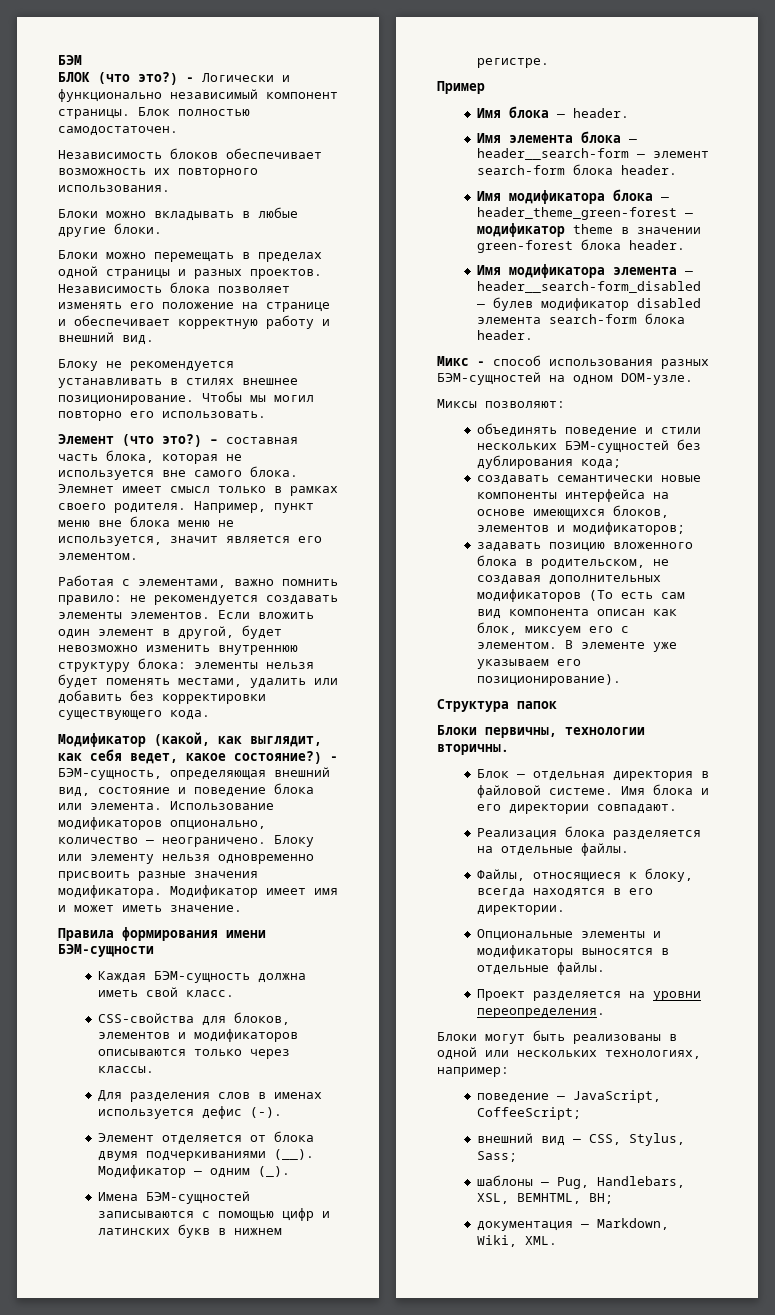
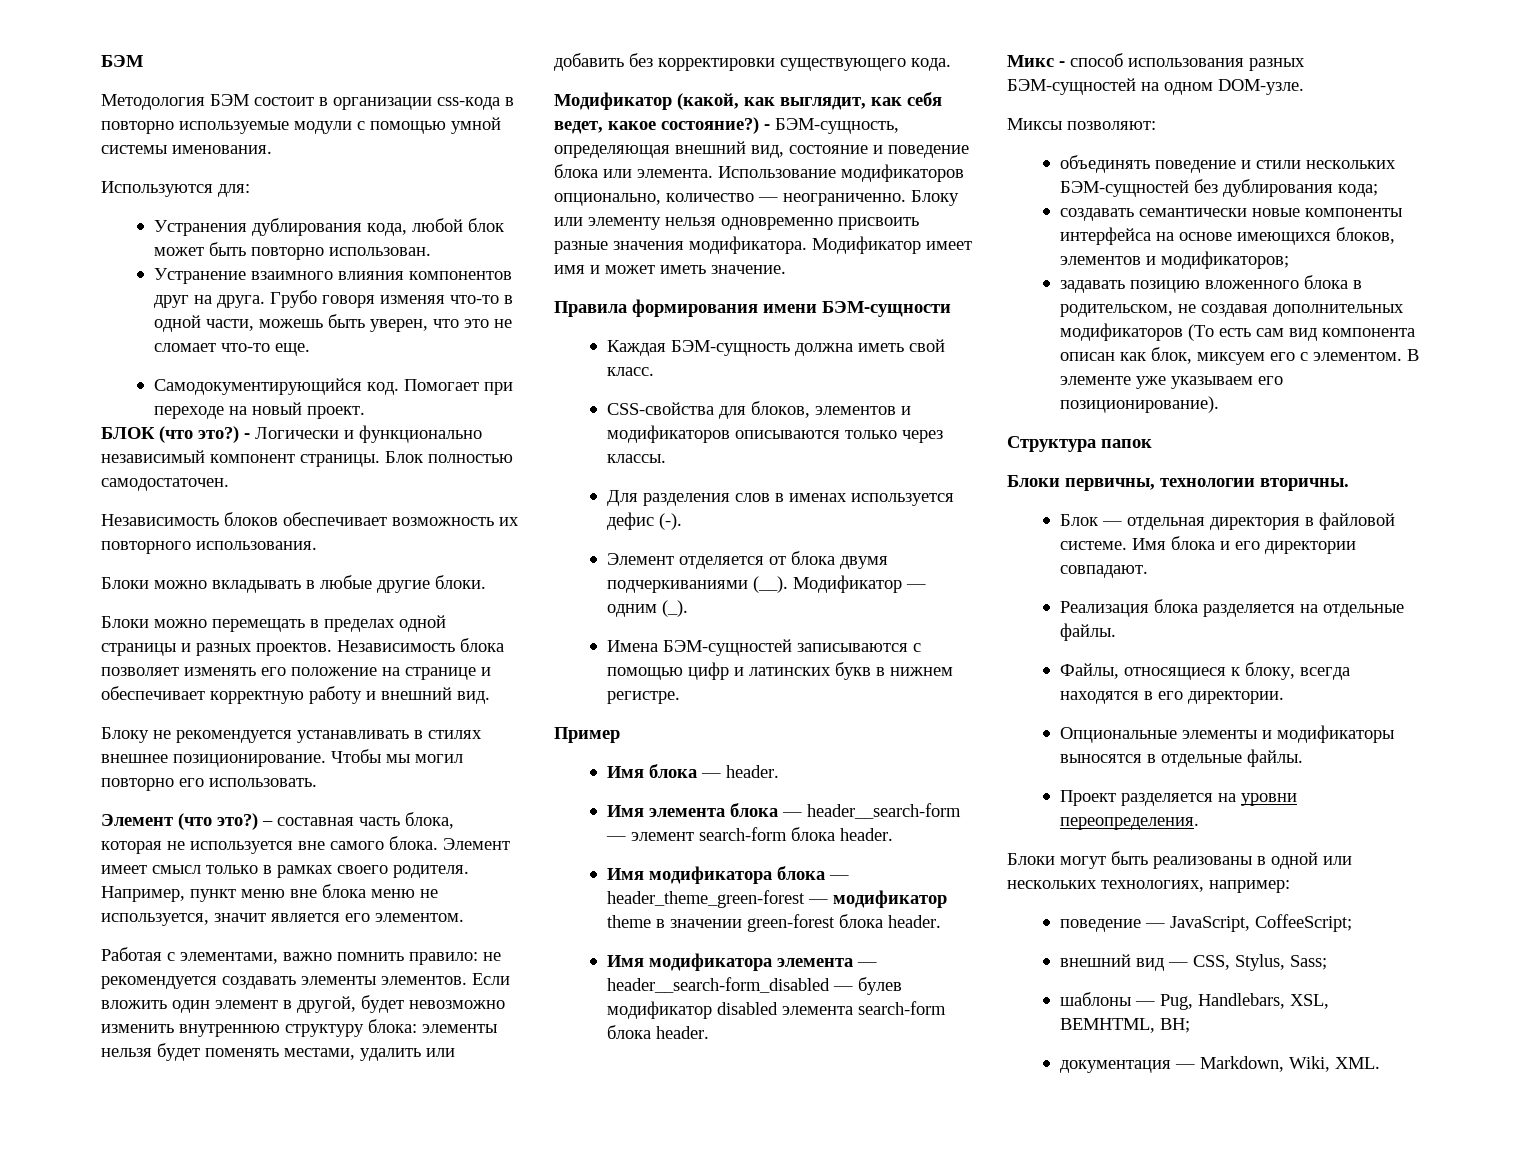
[58,55,82,65] БЭМ -> [101,55,143,67] [101,94,514,110] [101,117,501,134] [101,145,272,154] [101,181,250,197] [153,218,504,236] [153,242,431,260] [153,268,512,284] [153,290,513,308] [153,314,512,332] [153,343,310,356] [153,378,513,395] [153,402,365,419] БЭМ // Методология БЭМ состоит в организации css-кода в повторно используемые модули с помощью умной системы именования. // Используются для: // Устранения дублирования кода, любой блок может быть повторно использован. // Устранение взаимного влияния компонентов друг на друга. Грубо говоря изменяя что-то в одной части, можешь быть уверен, что это не сломает что-то еще. // Самодокументирующийся код. Помогает при переходе на новый проект.
[58,484,114,493] Элемнет -> [443,838,510,850] Элемент
[162,837,266,847] неограничено. -> [783,193,906,206] неограниченно.

